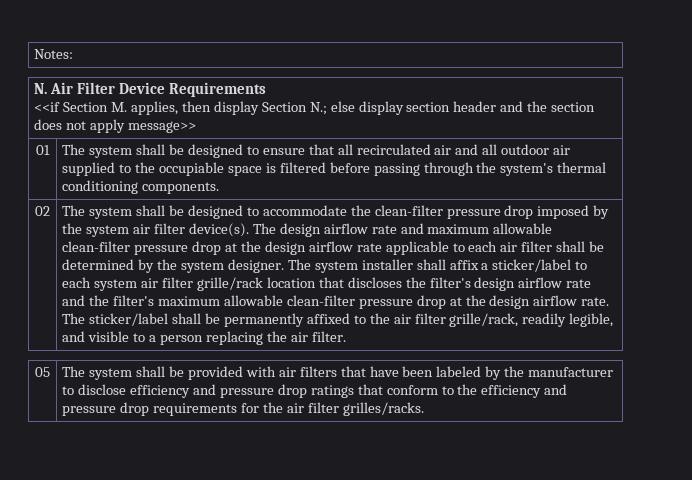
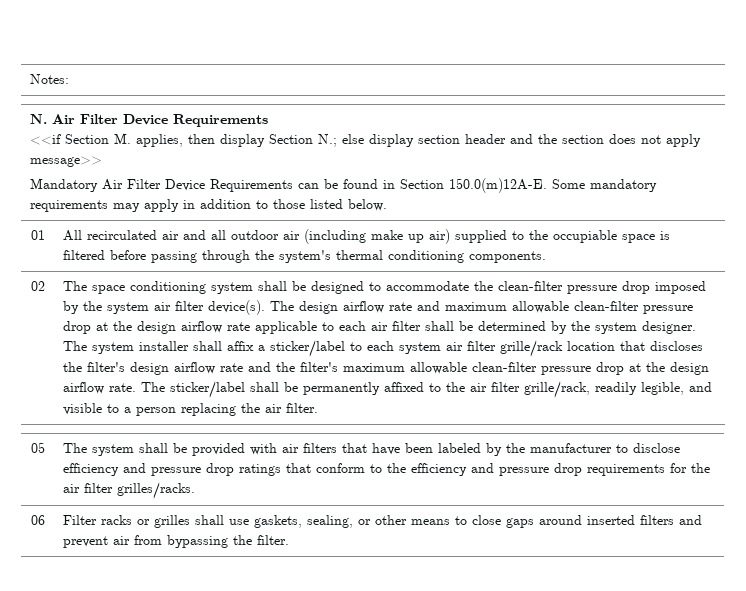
[36,145,50,155] [62,144,353,158] // 01 | The system shall be designed to ensure that all -> [30,178,658,193] [30,199,388,212] [31,230,45,240] [63,230,83,241] // Mandatory Air Filter Device Requirements can be found in Section 150.0(m)12A-E. Some mandatory requirements may apply in addition to those listed below. // 01 | All
(571, 150) none -> [304,229,451,244] (including make up air)
(86, 210) none -> [92,281,207,294] space conditioning
(424, 409) none -> [31,515,45,525] [63,515,703,528] [63,535,290,548] // 06 | Filter racks or grilles shall use gaskets, sealing, or other means to close gaps around inserted filters and prevent air from bypassing the filter.

